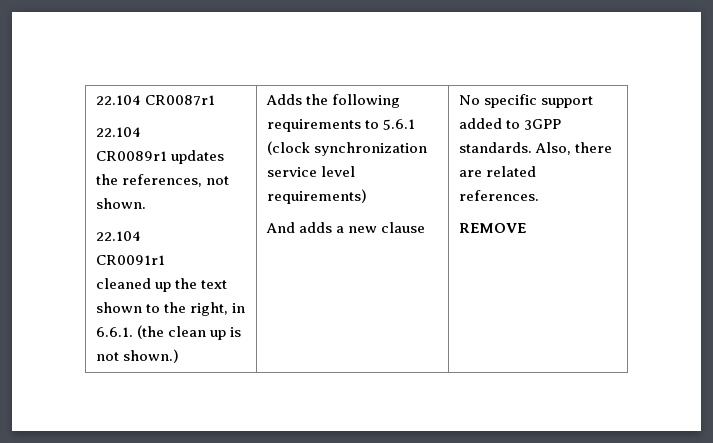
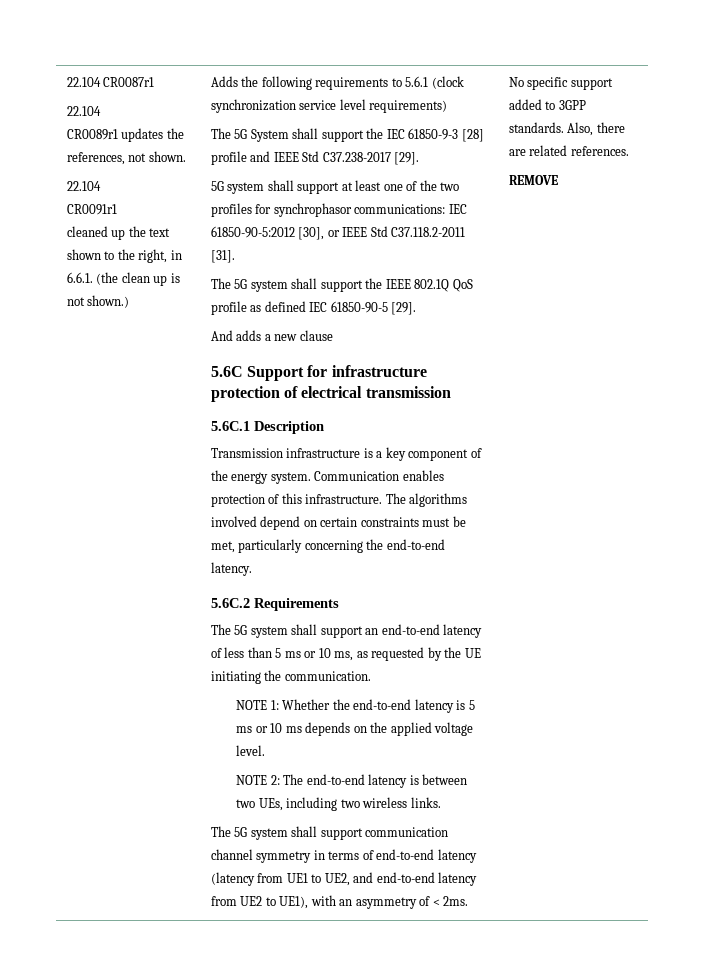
(368, 196) none -> [210,128,484,142] [210,151,420,165] [210,180,460,194] [210,203,467,217] [210,226,466,240] [210,250,235,263] [210,278,473,292] [210,301,417,315] // The 5G System shall support the IEC 61850-9-3 [28] profile and IEEE Std C37.238-2017 [29]. // 5G system shall support at least one of the two profiles for synchrophasor communications: IEC 61850-90-5:2012 [30], or IEEE Std C37.118.2-2011 [31]. // The 5G system shall support the IEEE 802.1Q QoS profile as defined IEC 61850-90-5 [29].
(426, 227) none -> [210,365,427,381] [210,386,451,402] [210,421,324,434] [210,447,482,461] [210,470,444,484] [210,493,468,507] [210,516,466,530] [210,539,445,553] [210,562,252,576] [210,598,339,611] [210,624,483,638] [210,647,481,661] [210,670,371,684] [236,699,475,713] [236,722,474,736] [236,745,266,756] [236,774,468,788] [236,797,441,811] [210,826,449,840] [210,849,477,863] [210,872,478,886] [210,895,469,909] // 5.6C Support for infrastructure protection of electrical transmission // 5.6C.1 Description // Transmission infrastructure is a key component of the energy system. Communication enables protection of this infrastructure. The algorithms involved depend on certain constraints must be met, particularly concerning the end-to-end latency. // 5.6C.2 Requirements // The 5G system shall support an end-to-end latency of less than 5 ms or 10 ms, as requested by the UE initiating the communication. // NOTE 1: Whether the end-to-end latency is 5 ms or 10 ms depends on the applied voltage level. // NOTE 2: The end-to-end latency is between two UEs, including two wireless links. // The 5G system shall support communication channel symmetry in terms of end-to-end latency (latency from UE1 to UE2, and end-to-end latency from UE2 to UE1), with an asymmetry of < 2ms.

